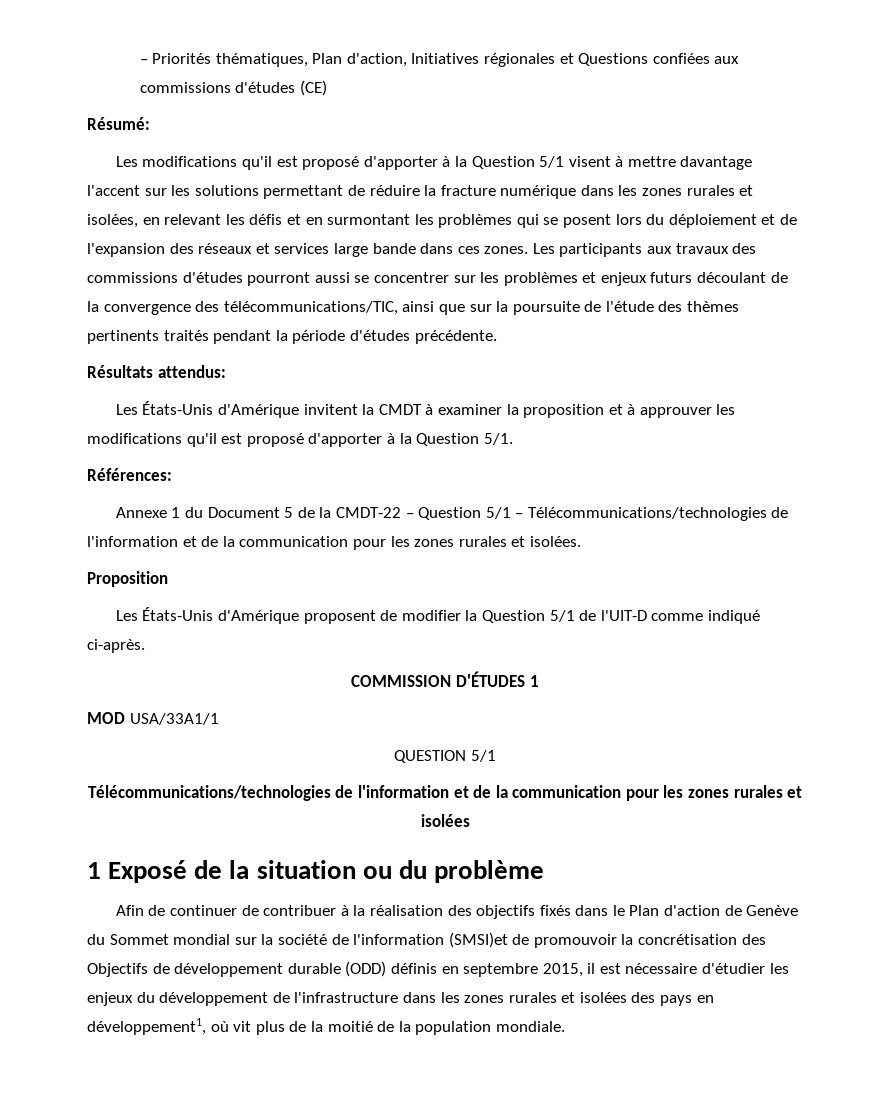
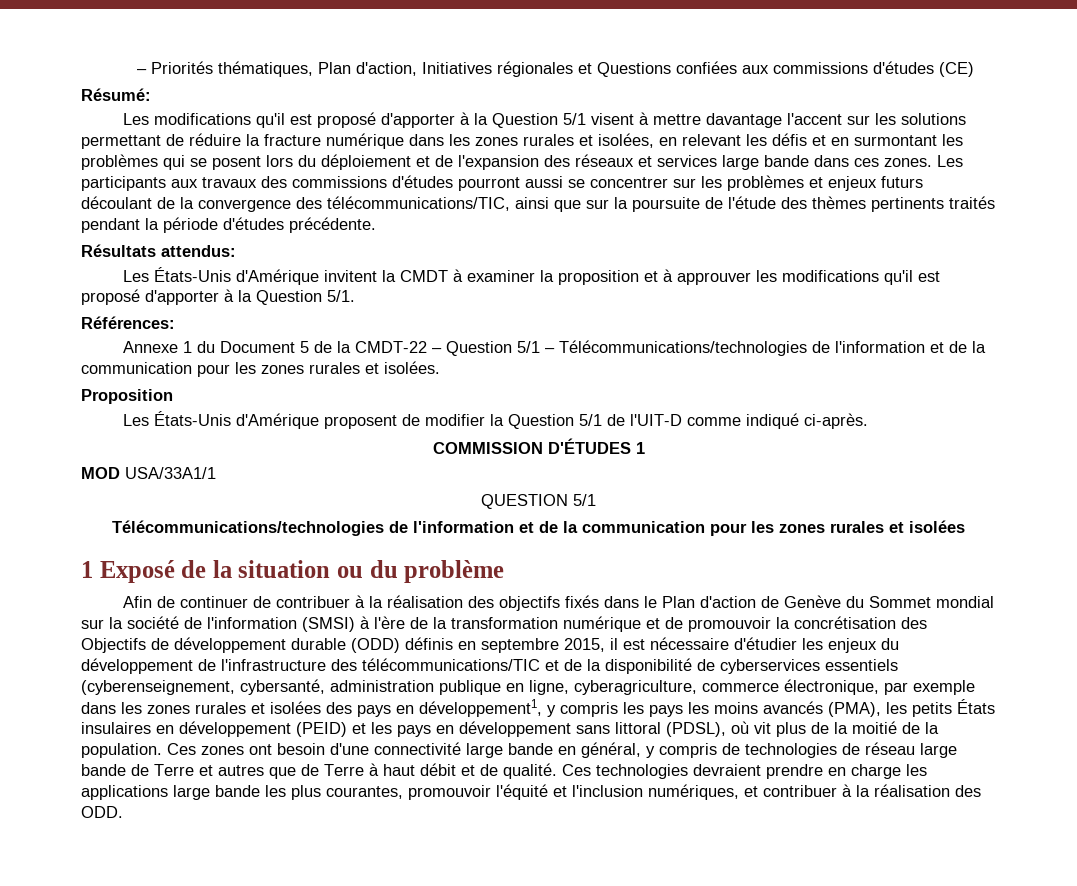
[448,932,508,948] (SMSI)et -> [302,616,660,632] (SMSI) à l'ère de la transformation numérique et
(399, 997) none -> [331,658,898,674] [81,679,975,695] des télécommunications/TIC et de la disponibilité de cyberservices essentiels (cyberenseignement, cybersanté, administration publique en ligne, cyberagriculture, commerce électronique, par exemple
(206, 1026) none -> [547,699,995,717] [81,721,726,737] y compris les pays les moins avancés (PMA), les petits États insulaires en développement (PEID) et les pays en développement sans littoral (PDSL),
[415,1021,565,1035] population mondiale. -> [81,742,957,758] [81,763,927,779] [81,784,981,800] [81,806,123,818] population. Ces zones ont besoin d'une connectivité large bande en général, y compris de technologies de réseau large bande de Terre et autres que de Terre à haut débit et de qualité. Ces technologies devraient prendre en charge les applications large bande les plus courantes, promouvoir l'équité et l'inclusion numériques, et contribuer à la réalisation des ODD.

